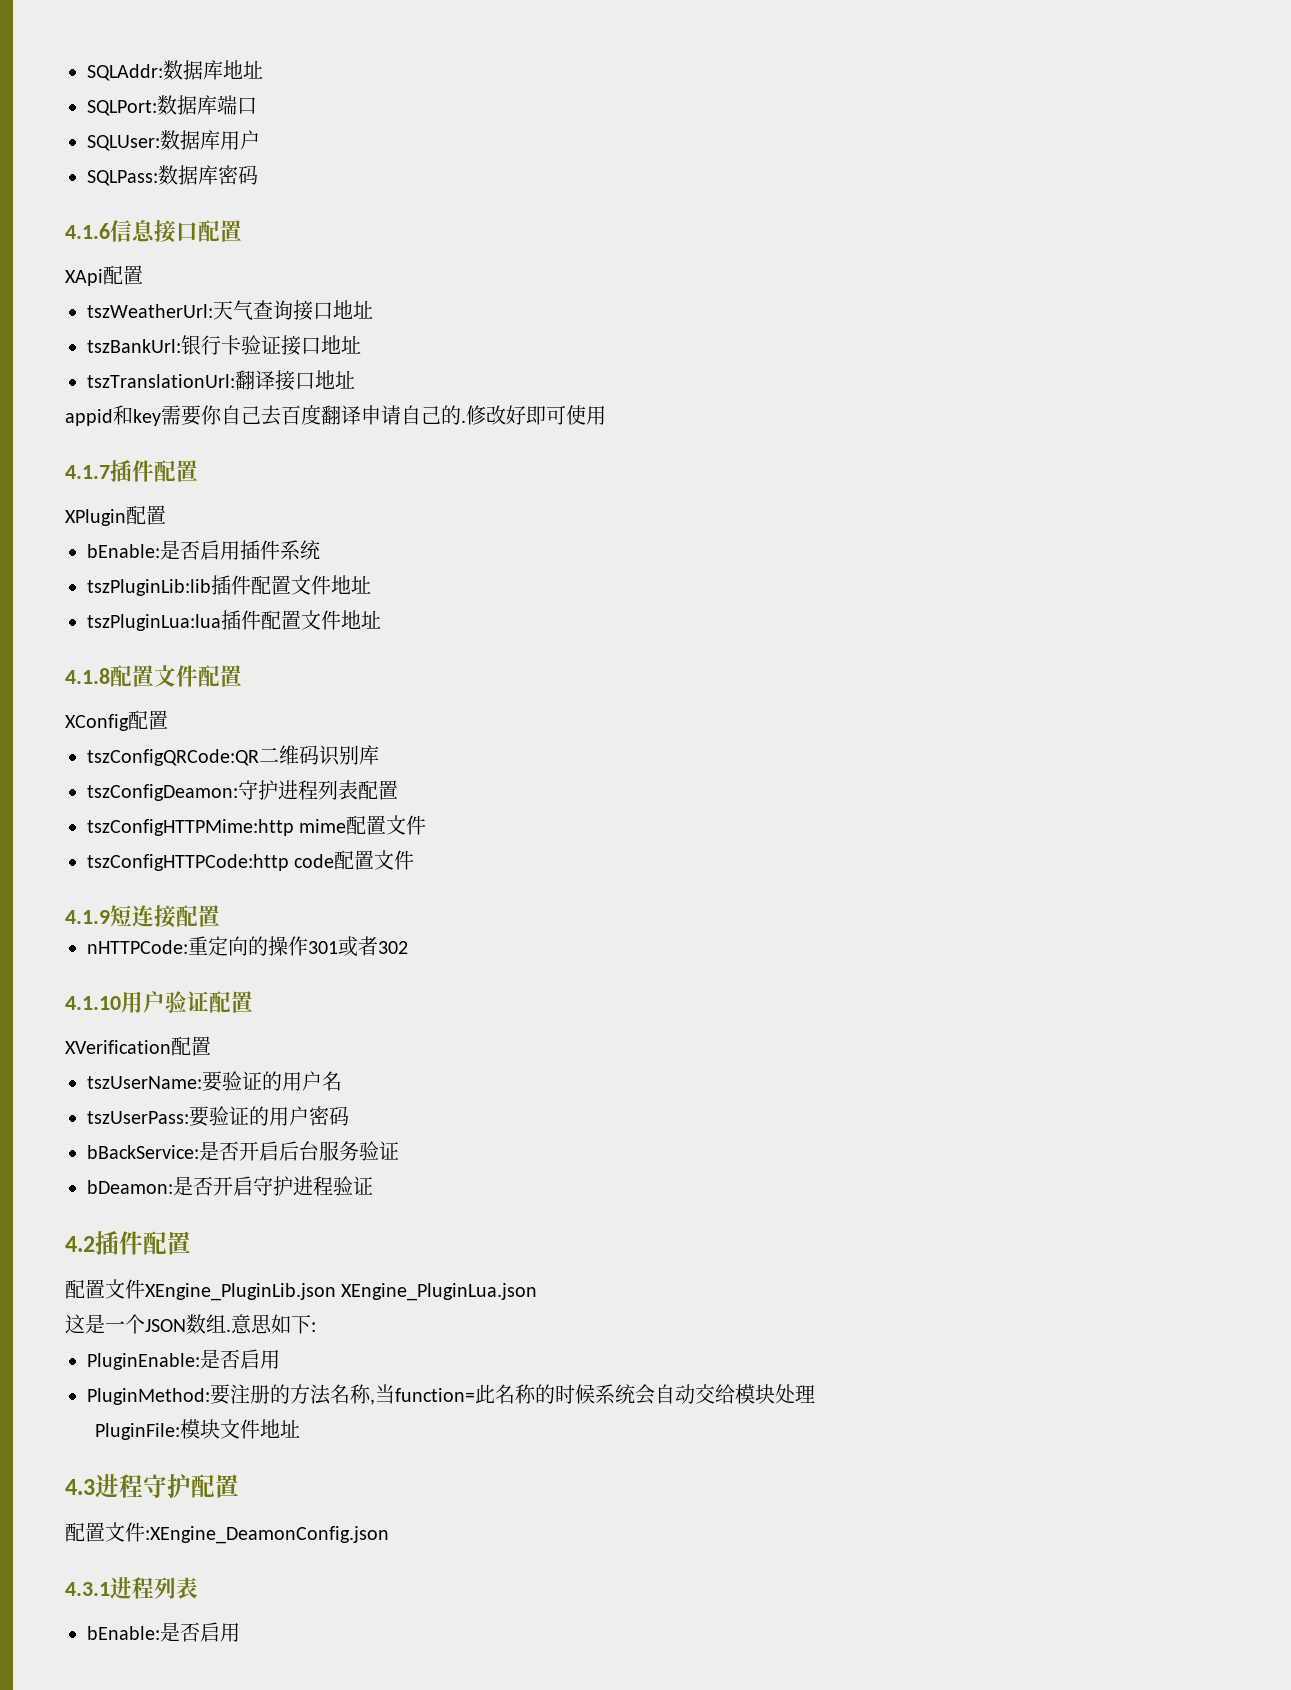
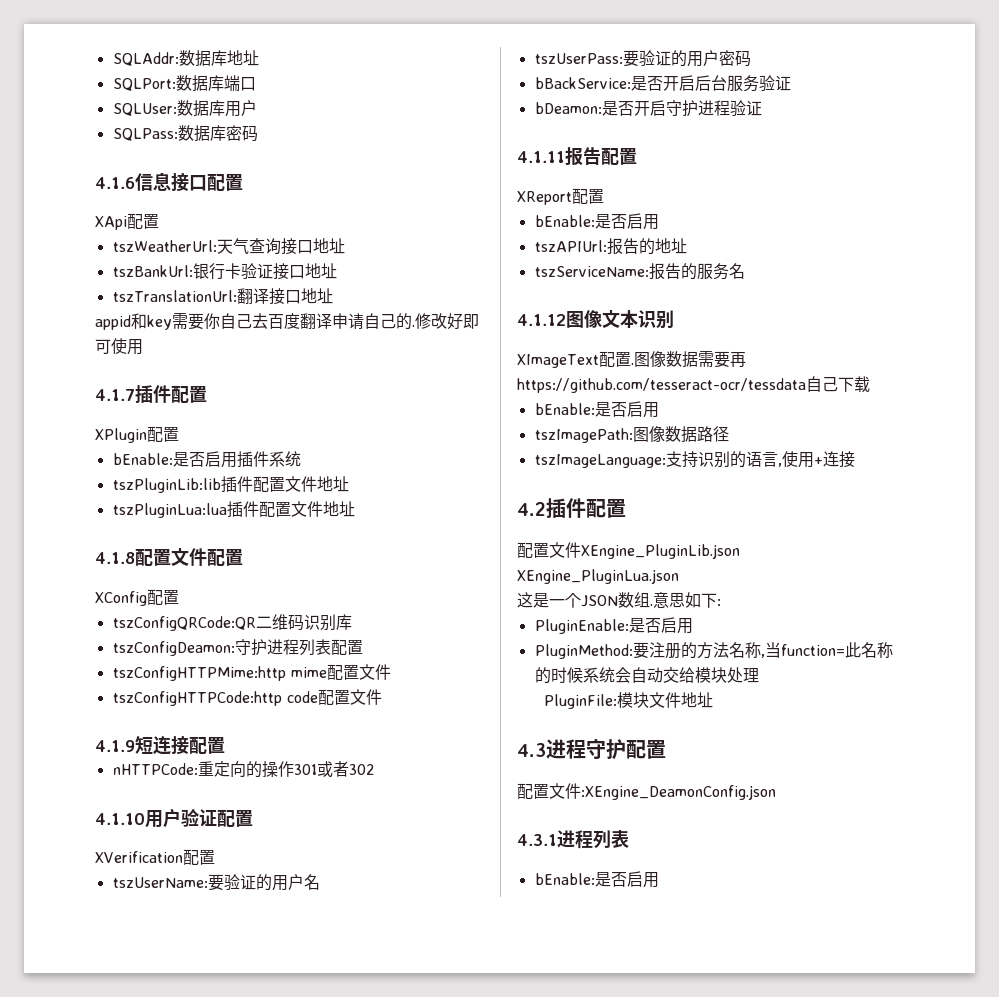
(373, 1185) none -> [517,147,637,166] [517,188,604,205] [534,213,659,230] [534,238,687,255] [534,263,745,280] [517,310,674,329] [517,351,746,368] [517,376,870,393] [534,401,659,418] [534,426,729,443] [534,451,855,468] // 4.1.11报告配置 // XReport配置 // bEnable:是否启用 // tszAPIUrl:报告的地址 // tszServiceName:报告的服务名 // 4.1.12图像文本识别 // XImageText配置.图像数据需要再https://github.com/tesseract-ocr/tessdata自己下载 // bEnable:是否启用 // tszImagePath:图像数据路径 // tszImageLanguage:支持识别的语言,使用+连接

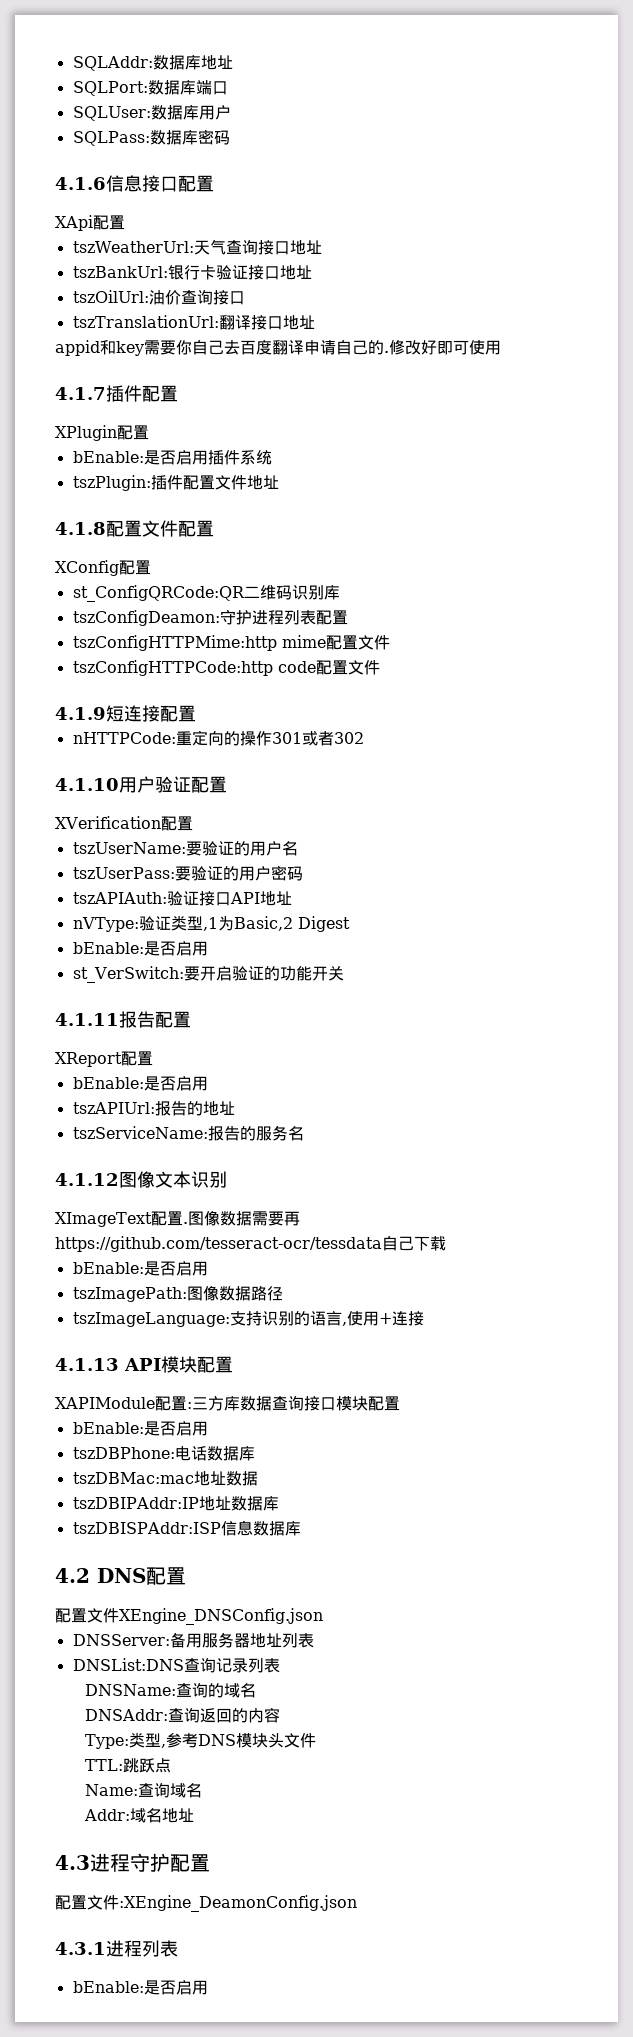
(337, 271) none -> [72,289,245,305] // tszOilUrl:油价查询接口
[112,476,349,493] [112,503,227,518] tszPluginLib:lib插件配置文件地址 // tszPluginLua:lua -> [72,475,151,491] tszPlugin:
[112,616,256,631] tszConfigQRCode:QR -> [72,585,245,602] st_ConfigQRCode:QR
[534,75,791,92] [534,100,762,117] bBackService:是否开启后台服务验证 // bDeamon:是否开启守护进程验证 -> [72,891,292,906] [72,915,350,932] [72,941,208,956] [72,966,344,983] tszAPIAuth:验证接口API地址 // nVType:验证类型,1为Basic,2 Digest // bEnable:是否启用 // st_VerSwitch:要开启验证的功能开关
(855, 459) none -> [55,1356,233,1373] [55,1395,400,1411] [72,1421,208,1436] [72,1446,255,1461] [72,1471,258,1486] [72,1496,279,1511] [72,1520,301,1536] // 4.1.13 API模块配置 // XAPIModule配置:三方库数据查询接口模块配置 // bEnable:是否启用 // tszDBPhone:电话数据库 // tszDBMac:mac地址数据 // tszDBIPAddr:IP地址数据库 // tszDBISPAddr:ISP信息数据库
[546,498,626,518] [517,542,740,559] [517,569,679,584] [517,592,721,608] [534,617,693,634] [534,642,893,659] [534,667,759,684] [543,692,681,709] 插件配置 // 配置文件XEngine_PluginLib.json XEngine_PluginLua.json // 这是一个JSON数组.意思如下: // PluginEnable:是否启用 // PluginMethod:要注册的方法名称,当function=此名称的时候系统会自动交给模块处理 // PluginFile:模块文件 -> [97,1567,186,1585] [55,1608,323,1625] [72,1632,314,1648] [72,1657,280,1673] [85,1682,257,1698] [85,1707,281,1723] [85,1732,317,1749] [85,1758,172,1773] [85,1782,203,1798] [84,1808,163,1823] DNS配置 // 配置文件XEngine_DNSConfig.json // DNSServer:备用服务器地址列表 // DNSList:DNS查询记录列表 // DNSName:查询的域名 // DNSAddr:查询返回的内容 // Type:类型,参考DNS模块头文件 // TTL:跳跃点 // Name:查询域名 // Addr:域名

